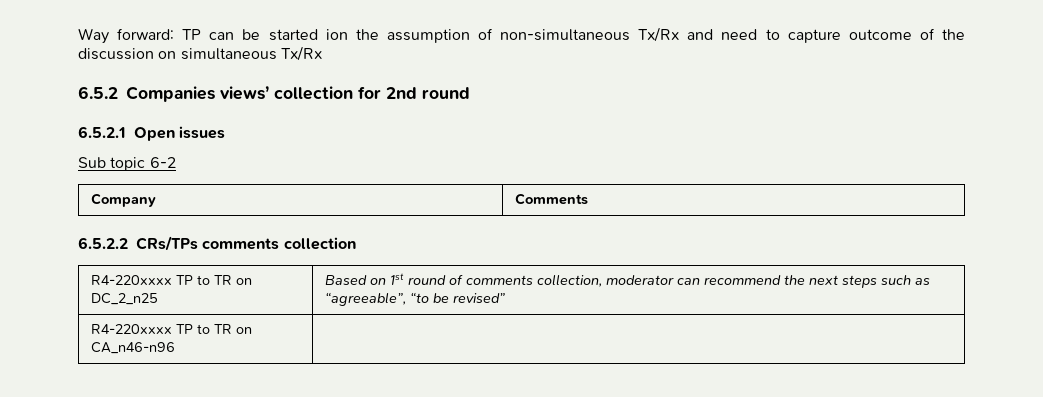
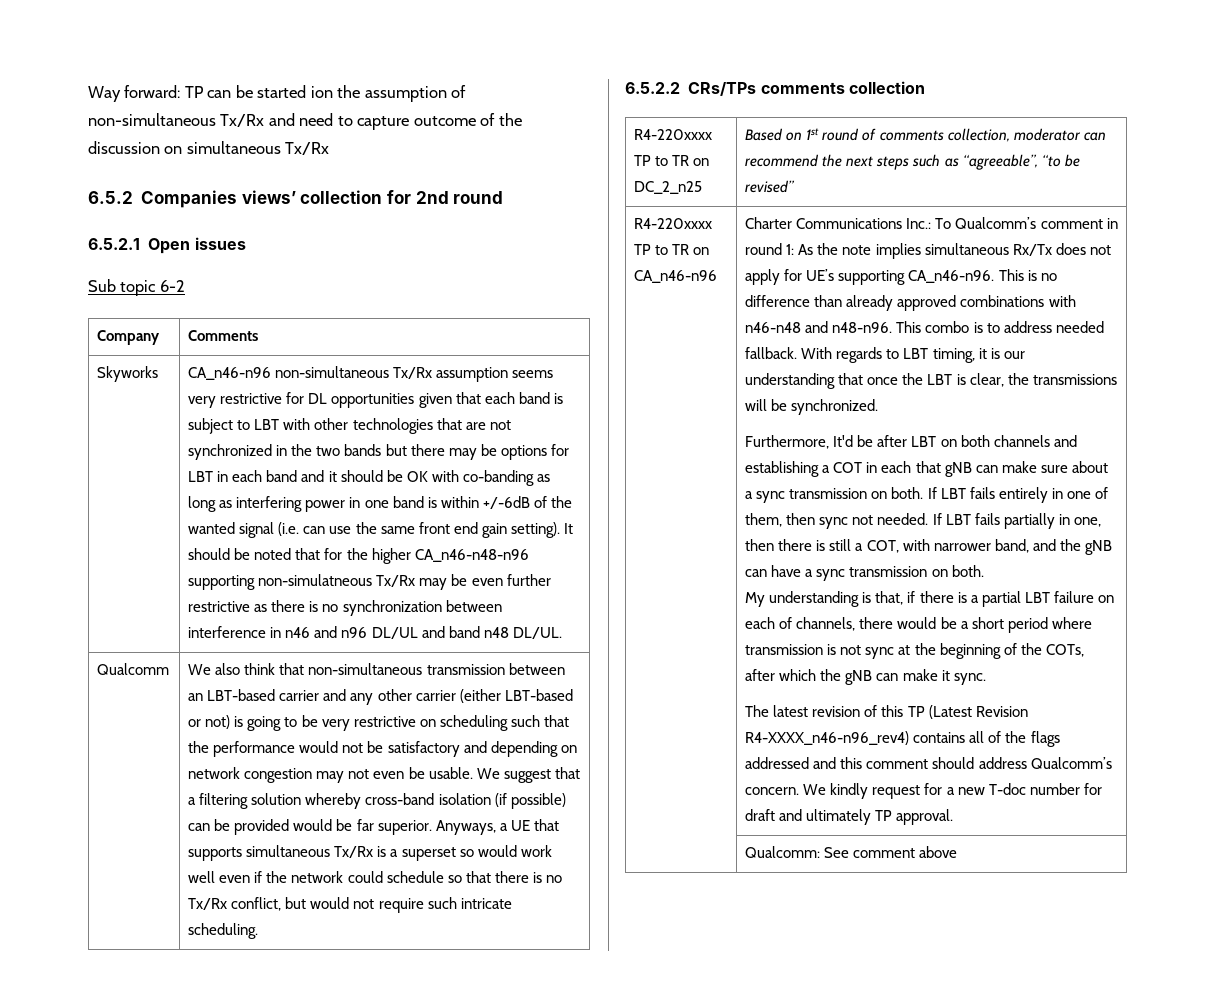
(588, 199) none -> [97,366,159,382] [188,366,554,382] [188,392,563,408] [188,418,511,434] [188,444,569,460] [188,470,550,486] [188,496,572,512] [188,522,573,538] [188,548,529,564] [188,574,551,590] [188,600,502,616] [188,626,562,639] [97,663,170,675] [188,663,565,675] [188,689,573,705] [188,715,569,731] [188,741,577,757] [188,767,580,783] [188,793,566,809] [188,819,559,835] [188,845,552,861] [188,871,562,883] [188,897,512,913] [188,923,259,939] // Skyworks | CA_n46-n96 non-simultaneous Tx/Rx assumption seems very restrictive for DL opportunities given that each band is subject to LBT with other technologies that are not synchronized in the two bands but there may be options for LBT in each band and it should be OK with co-banding as long as interfering power in one band is within +/-6dB of the wanted signal (i.e. can use the same front end gain setting). It should be noted that for the higher CA_n46-n48-n96 supporting non-simulatneous Tx/Rx may be even further restrictive as there is no synchronization between interference in n46 and n96 DL/UL and band n48 DL/UL. // Qualcomm | We also think that non-simultaneous transmission between an LBT-based carrier and any other carrier (either LBT-based or not) is going to be very restrictive on scheduling such that the performance would not be satisfactory and depending on network congestion may not even be usable. We suggest that a filtering solution whereby cross-band isolation (if possible) can be provided would be far superior. Anyways, a UE that supports simultaneous Tx/Rx is a superset so would work well even if the network could schedule so that there is no Tx/Rx conflict, but would not require such intricate scheduling.
(175, 348) none -> [745,217,1118,229] [745,243,1111,259] [745,269,1057,285] [745,295,1076,311] [745,321,1104,333] [745,347,1025,363] [745,373,1117,389] [745,399,879,415] [745,435,1077,449] [745,461,1108,477] [745,487,1108,503] [745,513,1101,529] [745,539,1112,555] [745,565,984,581] [745,591,1114,607] [745,617,1092,633] [745,643,1084,659] [745,669,986,685] [745,705,1028,719] [745,731,1060,747] [745,757,1112,769] [745,783,1102,799] [745,809,954,825] [745,846,958,858] Charter Communications Inc.: To Qualcomm’s comment in round 1: As the note implies simultaneous Rx/Tx does not apply for UE’s supporting CA_n46-n96. This is no difference than already approved combinations with n46-n48 and n48-n96. This combo is to address needed fallback. With regards to LBT timing, it is our understanding that once the LBT is clear, the transmissions will be synchronized. // Furthermore, It'd be after LBT on both channels and establishing a COT in each that gNB can make sure about a sync transmission on both. If LBT fails entirely in one of them, then sync not needed. If LBT fails partially in one, then there is still a COT, with narrower band, and the gNB can have a sync transmission on both. // My understanding is that, if there is a partial LBT failure on each of channels, there would be a short period where transmission is not sync at the beginning of the COTs, after which the gNB can make it sync. // The latest revision of this TP (Latest Revision R4-XXXX_n46-n96_rev4) contains all of the flags addressed and this comment should address Qualcomm’s concern. We kindly request for a new T-doc number for draft and ultimately TP approval. // | Qualcomm: See comment above

